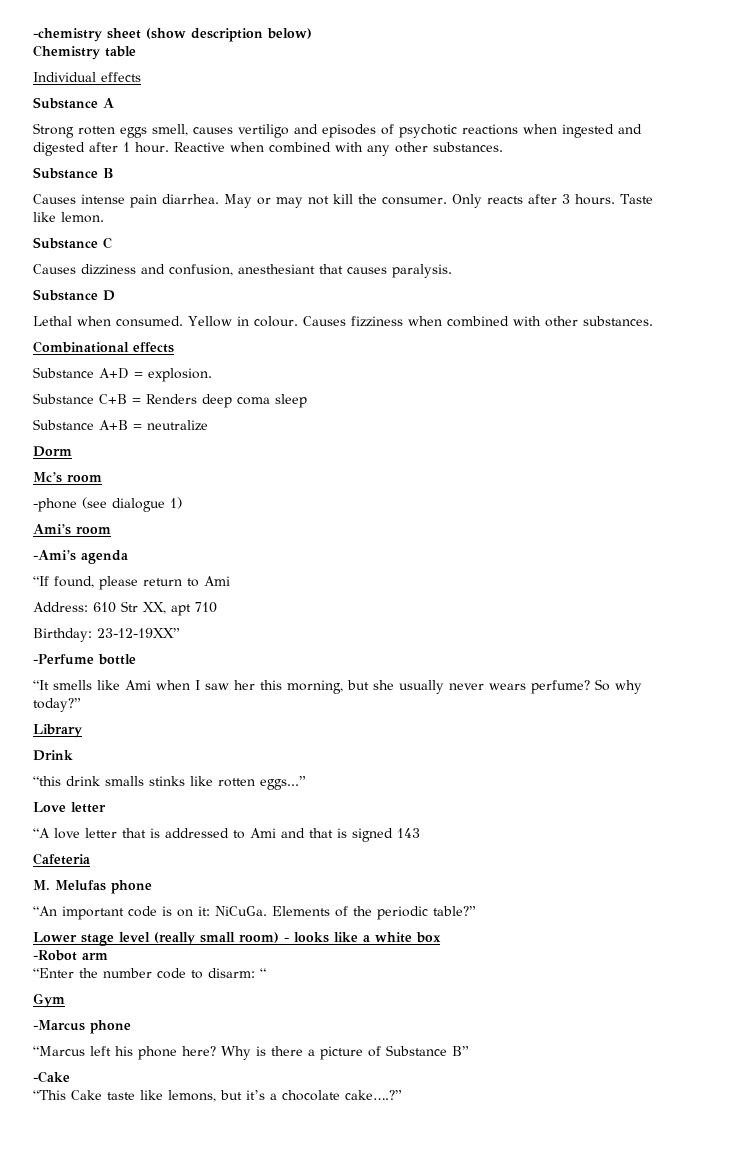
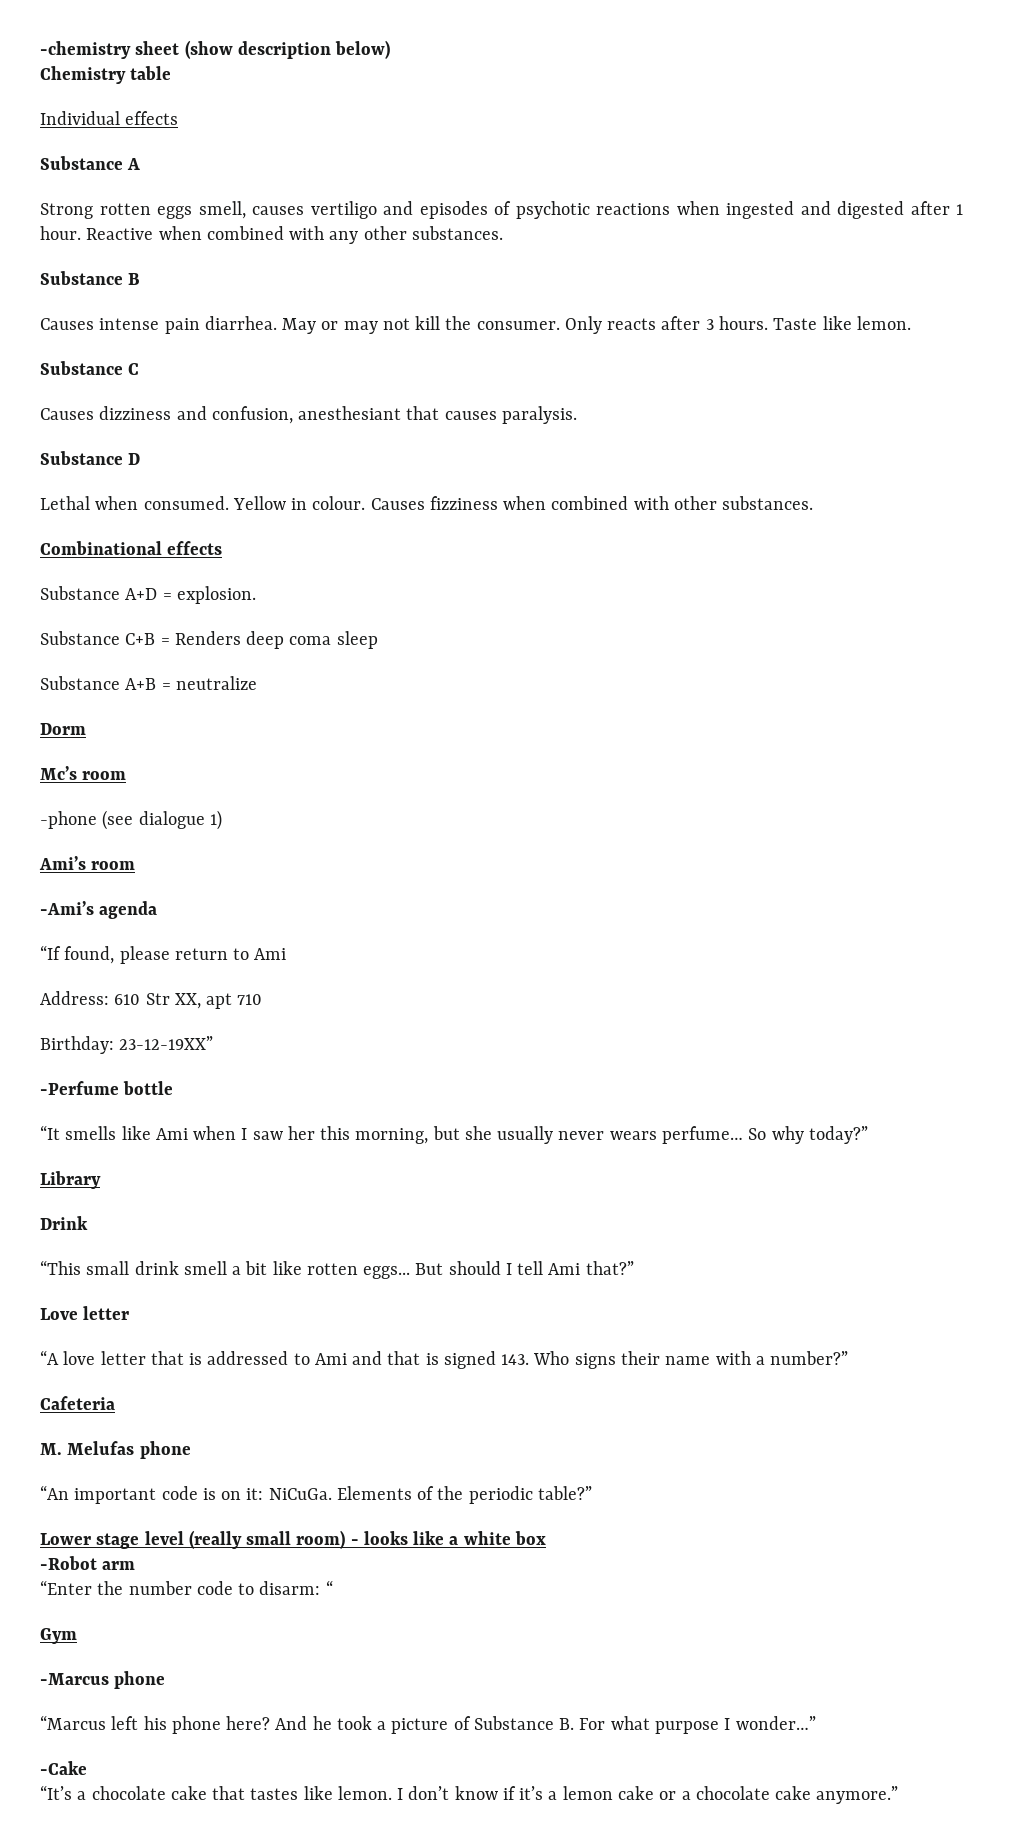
[531,680,590,694] perfume? -> [661,1126,743,1144] perfume…
[33,776,306,790] “this drink smalls stinks like rotten eggs...” -> [40,1260,634,1279] “This small drink smell a bit like rotten eggs... But should I tell Ami that?”
[397,828,420,838] 143 -> [501,1351,849,1369] 143. Who signs their name with a number?”
[221,1046,303,1060] Why is there -> [275,1716,372,1730] And he took
[452,1046,469,1056] [33,1071,70,1083] [33,1090,402,1102] B” // -Cake // “This Cake taste like lemons, but it’s a chocolate cake….?” -> [559,1716,816,1734] [40,1761,87,1775] [40,1785,899,1804] B. For what purpose I wonder…” // -Cake // “It’s a chocolate cake that tastes like lemon. I don’t know if it’s a lemon cake or a chocolate cake anymore.”

